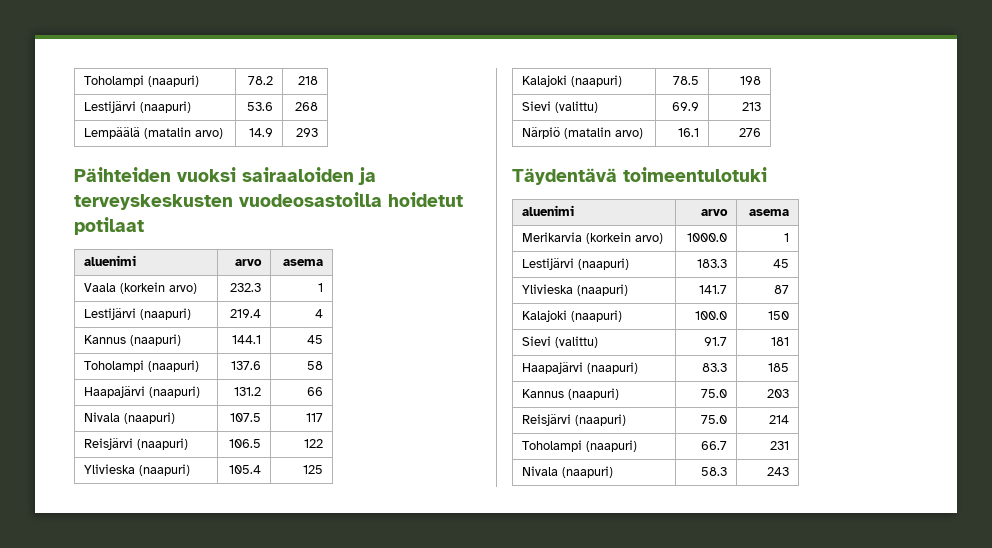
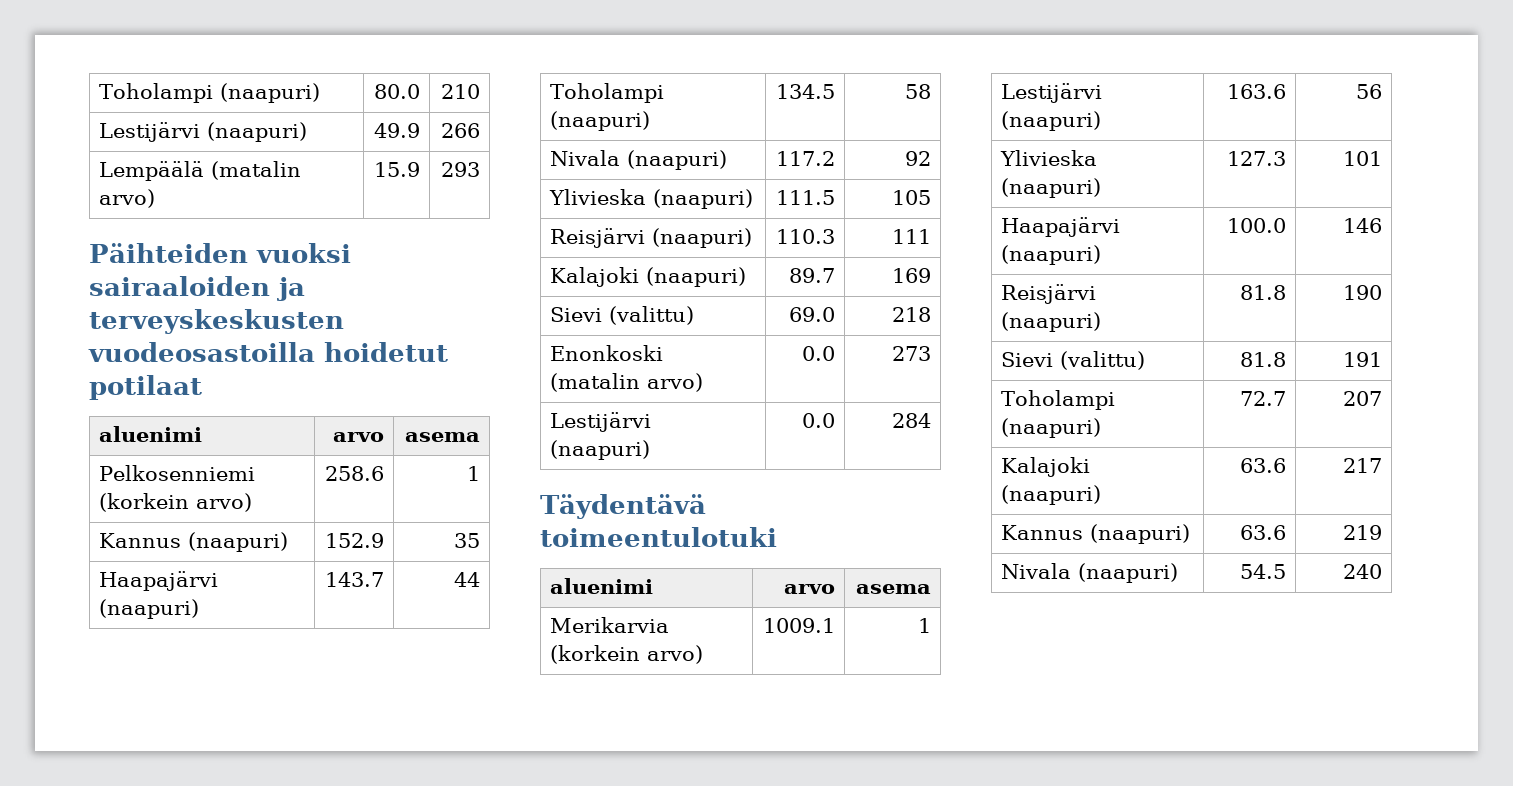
[84,75,200,87] [247,76,273,85] [297,76,318,85] [84,101,192,113] [246,102,273,111] [294,102,318,111] Toholampi (naapuri) | 78.2 | 218 // Lestijärvi (naapuri) | 53.6 | 268 -> [98,83,320,103] [374,84,421,99] [441,84,481,99] [98,122,307,142] [374,123,421,138] [441,123,481,138] Toholampi (naapuri) | 80.0 | 210 // Lestijärvi (naapuri) | 49.9 | 266
[248,128,273,137] 14.9 -> [374,162,421,177] 15.9
[84,282,198,294] [229,283,261,292] [317,283,323,292] [84,308,192,320] [229,309,261,318] [314,309,323,318] [84,334,182,346] [231,335,261,344] [306,335,323,344] [84,360,200,372] [230,361,261,370] [306,361,323,370] [84,386,201,398] [233,387,261,396] [306,387,323,396] [84,412,176,424] [229,413,261,422] [305,413,323,422] [84,438,189,450] [228,439,261,448] [303,439,323,448] [84,464,191,476] [228,465,261,474] [302,465,323,474] [522,75,623,87] [672,76,699,85] [739,76,761,85] [522,101,599,113] [671,102,699,111] [741,102,761,111] [522,127,644,139] [677,128,699,137] [738,128,761,137] Vaala (korkein arvo) | 232.3 | 1 // Lestijärvi (naapuri) | 219.4 | 4 // Kannus (naapuri) | 144.1 | 45 // Toholampi (naapuri) | 137.6 | 58 // Haapajärvi (naapuri) | 131.2 | 66 // Nivala (naapuri) | 107.5 | 117 // Reisjärvi (naapuri) | 106.5 | 122 // Ylivieska (naapuri) | 105.4 | 125 // Kalajoki (naapuri) | 78.5 | 198 // Sievi (valittu) | 69.9 | 213 // Närpiö (matalin arvo) | 16.1 | 276 -> [98,465,255,481] [98,493,252,512] [325,466,385,481] [467,466,481,481] [98,532,288,552] [325,533,385,548] [454,533,481,548] [98,571,218,591] [98,599,199,619] [325,572,385,587] [454,572,481,587] [549,83,664,103] [549,111,650,131] [776,84,836,99] [905,84,932,99] [549,150,727,170] [776,151,836,166] [905,151,932,166] [548,189,753,209] [776,190,836,205] [892,190,932,205] [549,228,752,248] [776,229,836,244] [892,229,932,244] [549,267,746,287] [789,268,836,283] [892,268,932,283] [549,306,694,325] [789,307,836,322] [892,307,932,322] [549,345,663,361] [549,373,703,392] [802,346,836,361] [892,346,932,361] [549,412,651,432] [549,440,650,460] [802,413,836,428] [892,413,932,428] Pelkosenniemi (korkein arvo) | 258.6 | 1 // Kannus (naapuri) | 152.9 | 35 // Haapajärvi (naapuri) | 143.7 | 44 // Toholampi (naapuri) | 134.5 | 58 // Nivala (naapuri) | 117.2 | 92 // Ylivieska (naapuri) | 111.5 | 105 // Reisjärvi (naapuri) | 110.3 | 111 // Kalajoki (naapuri) | 89.7 | 169 // Sievi (valittu) | 69.0 | 218 // Enonkoski (matalin arvo) | 0.0 | 273 // Lestijärvi (naapuri) | 0.0 | 284
[686,233,727,242] [783,233,789,242] [522,258,630,270] [696,259,727,268] [772,259,789,268] [522,284,629,296] [698,285,727,294] [773,285,789,294] [522,310,623,322] [694,311,727,320] [767,311,789,320] [522,336,599,348] [703,337,727,346] [770,337,789,346] [522,362,639,374] [701,363,727,372] [767,363,789,372] [522,388,620,400] [700,389,727,398] [766,389,789,398] [522,414,627,426] [700,415,727,424] [768,415,789,424] [522,440,638,452] [700,441,727,450] [769,441,789,450] [522,466,614,478] [700,467,727,476] [766,467,789,476] 1000.0 | 1 // Lestijärvi (naapuri) | 183.3 | 45 // Ylivieska (naapuri) | 141.7 | 87 // Kalajoki (naapuri) | 100.0 | 150 // Sievi (valittu) | 91.7 | 181 // Haapajärvi (naapuri) | 83.3 | 185 // Kannus (naapuri) | 75.0 | 203 // Reisjärvi (naapuri) | 75.0 | 214 // Toholampi (naapuri) | 66.7 | 231 // Nivala (naapuri) | 58.3 | 243 -> [763,618,836,633] [918,618,932,633] [1000,83,1102,103] [1000,111,1101,131] [1227,84,1287,99] [1356,84,1383,99] [999,150,1097,166] [1000,178,1101,198] [1227,151,1287,166] [1343,151,1383,166] [1000,217,1120,237] [1000,245,1101,265] [1227,218,1287,233] [1343,218,1383,233] [1000,284,1096,304] [1000,312,1101,332] [1240,285,1287,300] [1343,285,1383,300] [1000,351,1145,370] [1240,352,1287,367] [1343,352,1383,367] [1000,390,1115,410] [1000,418,1101,438] [1240,391,1287,406] [1343,391,1383,406] [1000,457,1090,477] [1000,485,1101,505] [1240,458,1287,473] [1343,458,1383,473] [1000,524,1190,544] [1240,525,1287,540] [1343,525,1383,540] [1000,563,1178,583] [1240,564,1287,579] [1343,564,1383,579] 1009.1 | 1 // Lestijärvi (naapuri) | 163.6 | 56 // Ylivieska (naapuri) | 127.3 | 101 // Haapajärvi (naapuri) | 100.0 | 146 // Reisjärvi (naapuri) | 81.8 | 190 // Sievi (valittu) | 81.8 | 191 // Toholampi (naapuri) | 72.7 | 207 // Kalajoki (naapuri) | 63.6 | 217 // Kannus (naapuri) | 63.6 | 219 // Nivala (naapuri) | 54.5 | 240

